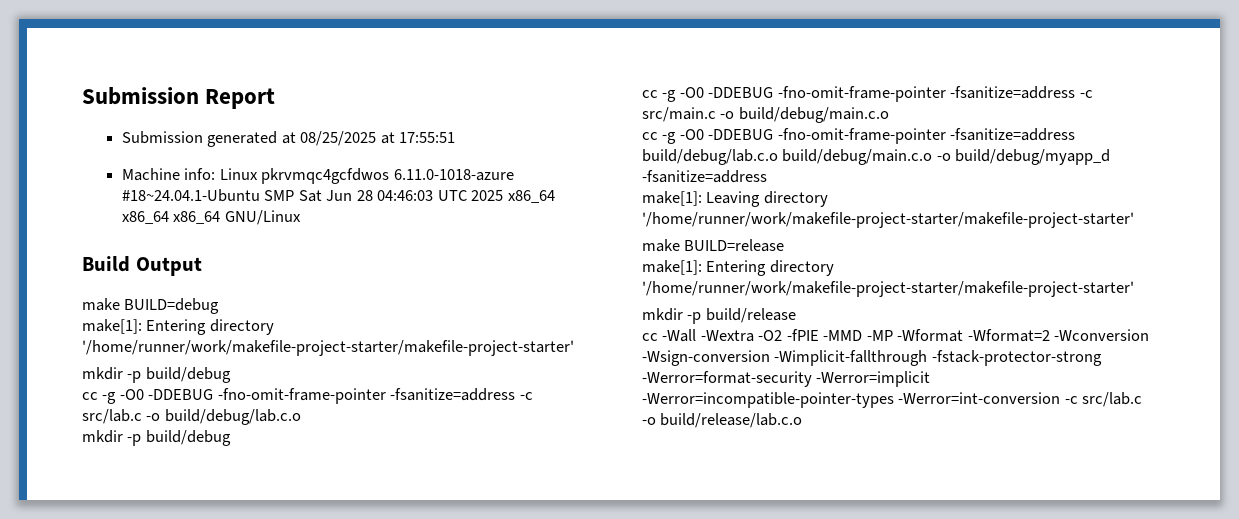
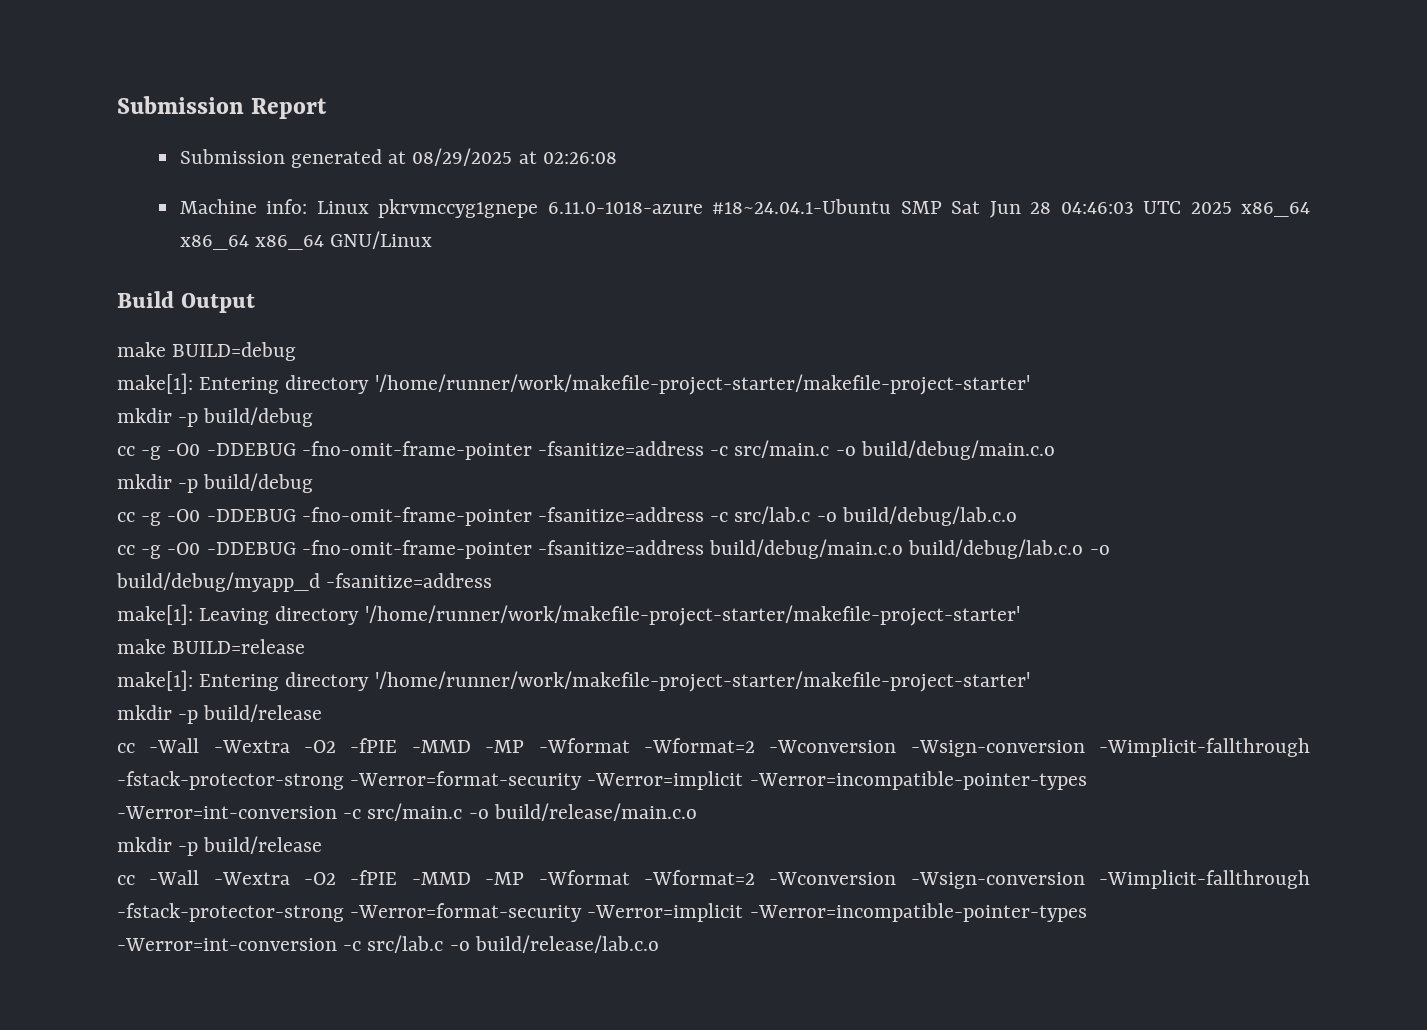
[300,131,456,146] 08/25/2025 at 17:55:51 -> [412,148,617,166] 08/29/2025 at 02:26:08
[261,168,390,184] pkrvmqc4gcfdwos -> [378,199,539,218] pkrvmccyg1gnepe
[82,409,301,425] src/lab.c -o build/debug/lab.c.o -> [734,440,1055,460] src/main.c -o build/debug/main.c.o
[642,107,889,123] [642,128,1076,144] [642,149,933,165] src/main.c -o build/debug/main.c.o // cc -g -O0 -DDEBUG -fno-omit-frame-pointer -fsanitize=address build/debug/lab.c.o build/debug/main.c.o -> [734,506,1017,526] [117,539,1084,559] src/lab.c -o build/debug/lab.c.o // cc -g -O0 -DDEBUG -fno-omit-frame-pointer -fsanitize=address build/debug/main.c.o build/debug/lab.c.o
(796, 315) none -> [117,738,1310,757] [117,771,1087,790] [117,803,697,821] [117,836,323,856] // cc -Wall -Wextra -O2 -fPIE -MMD -MP -Wformat -Wformat=2 -Wconversion -Wsign-conversion -Wimplicit-fallthrough -fstack-protector-strong -Werror=format-security -Werror=implicit -Werror=incompatible-pointer-types -Werror=int-conversion -c src/main.c -o build/release/main.c.o // mkdir -p build/release

